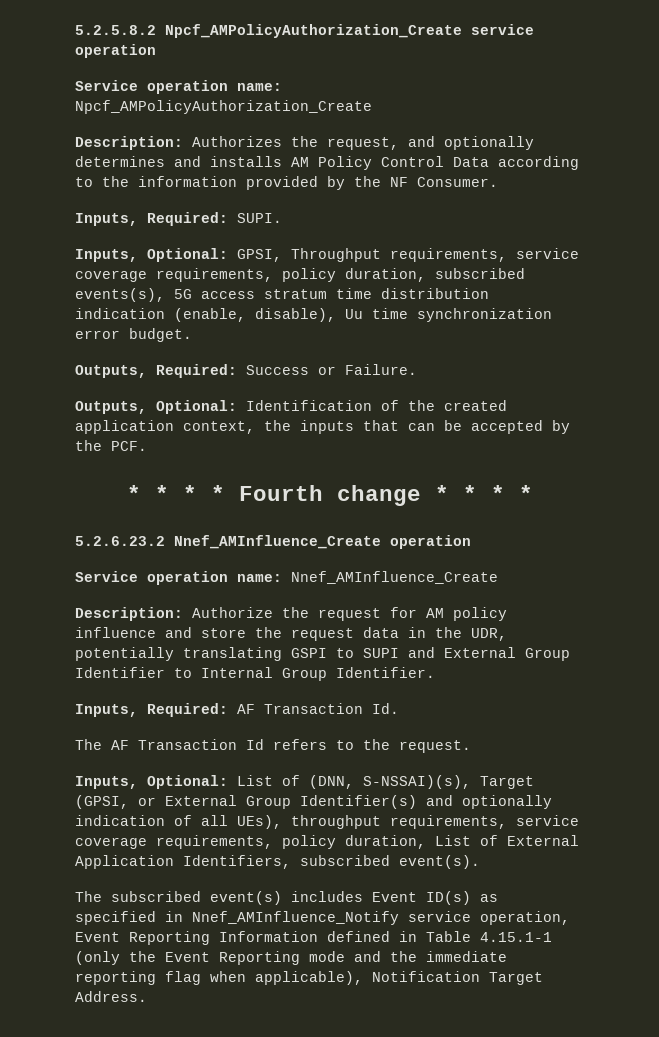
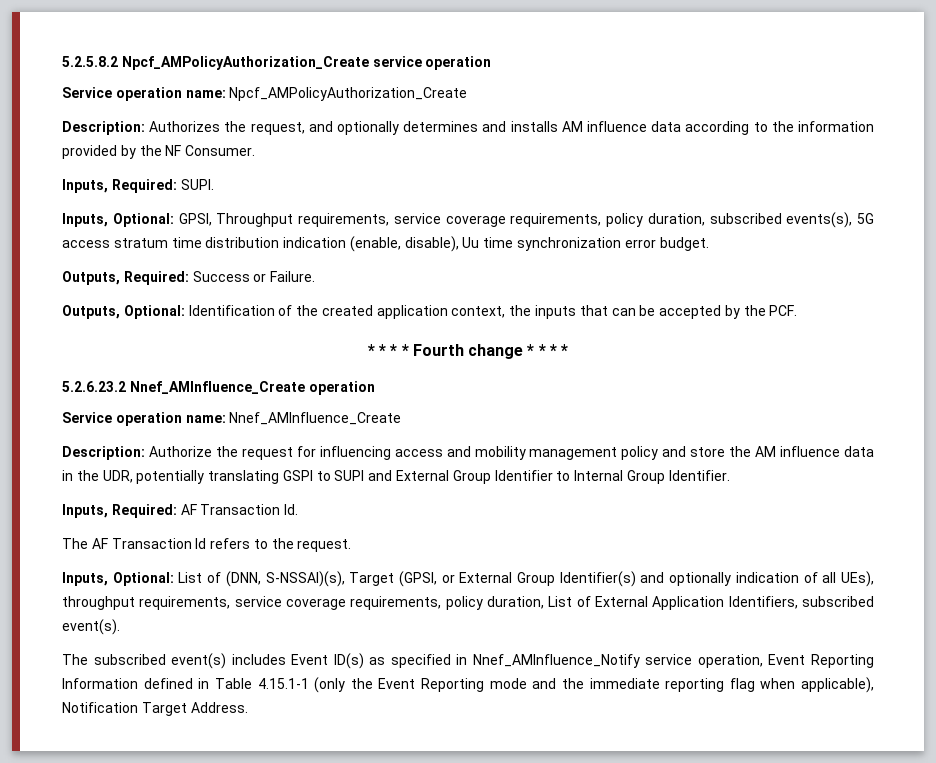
[318,156,489,170] Policy Control Data -> [587,121,682,132] influence data
[426,607,507,621] [75,627,156,638] AM policy influence -> [319,446,659,460] influencing access and mobility management policy
[291,628,354,641] request -> [755,446,841,457] AM influence

